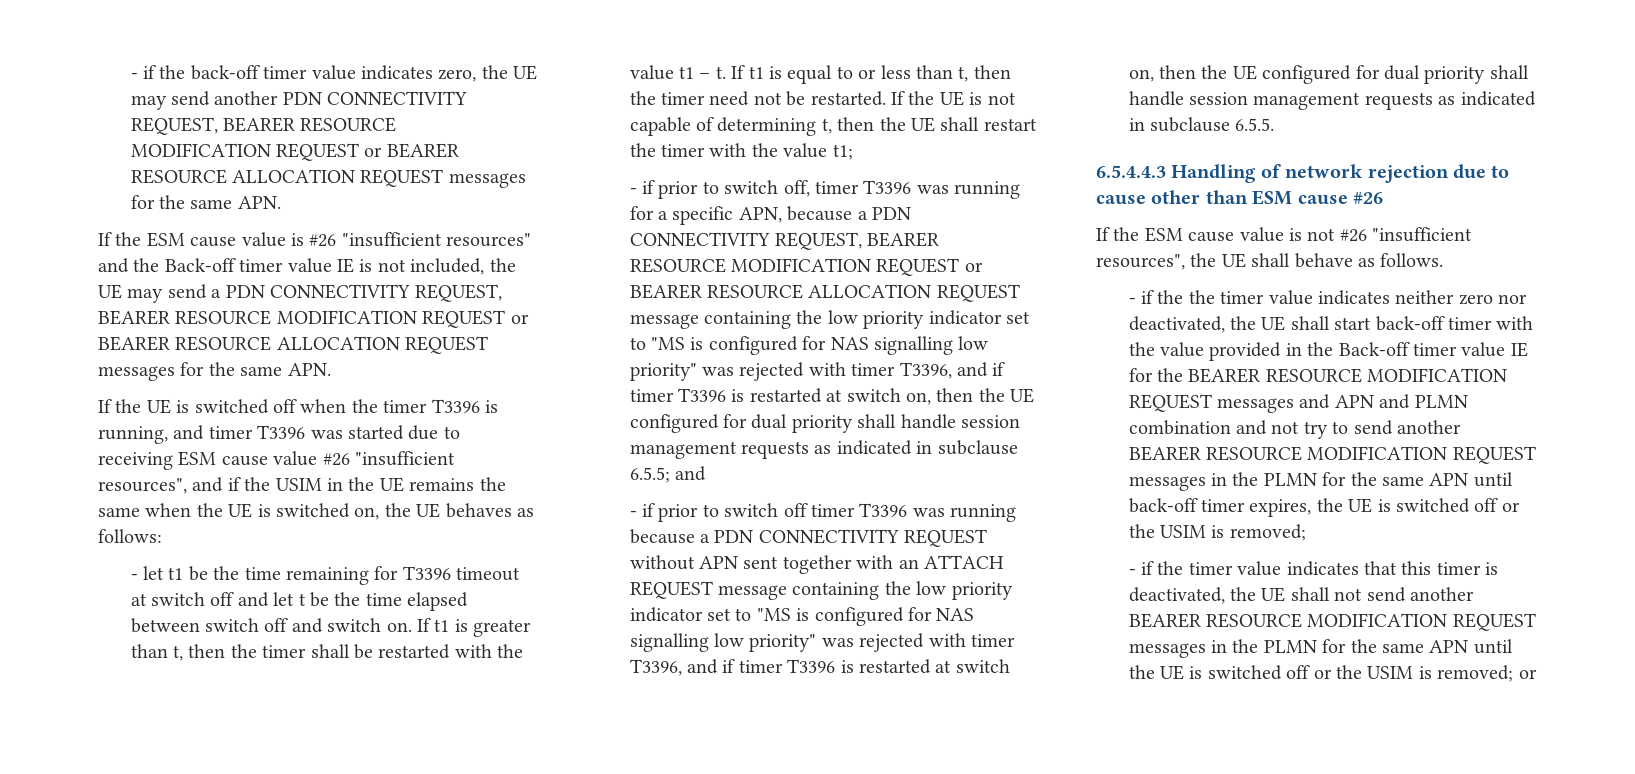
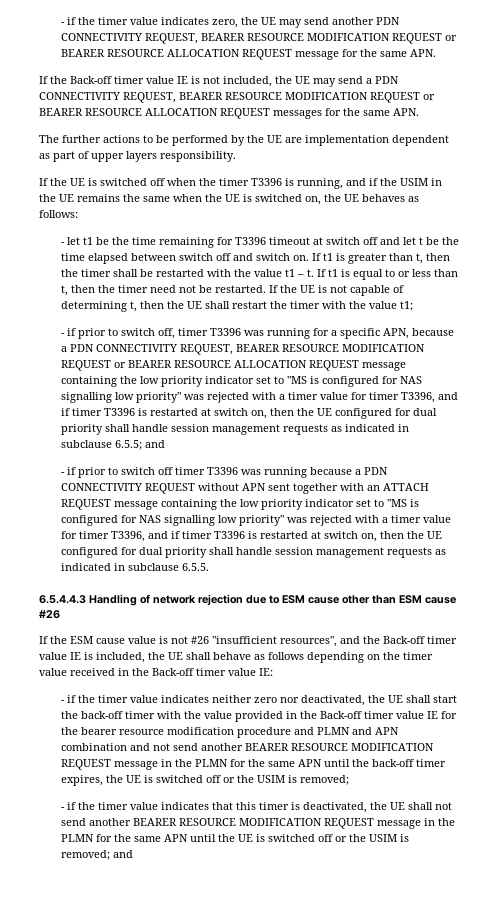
[130,65,260,80] - if the back-off -> [60,17,95,25] - if the
[448,173,526,188] [130,195,281,209] [98,232,532,247] [98,258,160,273] messages for the same APN. // If the ESM cause value is #26 "insufficient resources" and the -> [294,49,436,60] [39,76,67,84] message for the same APN. // If the
(331, 369) none -> [39,135,449,146] [39,151,236,162] // The further actions to be performed by the UE are implementation dependent as part of upper layers responsibility.
[208,425,460,440] [98,451,455,470] [98,477,224,494] timer T3396 was started due to receiving ESM cause value #26 "insufficient resources", and -> (366, 182) none
(846, 369) none -> [278,392,367,400] a timer value for
(966, 640) none -> [381,515,451,523] [60,531,77,539] a timer value for
(1510, 171) none -> [282,595,305,604] ESM
(1185, 262) none -> [340,636,457,644] [39,652,145,663] and the Back-off timer value IE is included,
[1380,253,1444,267] [1128,290,1215,304] follows. // - if the the -> [268,652,433,663] [39,668,273,676] [60,695,95,703] follows depending on the timer value received in the Back-off timer value IE: // - if the
(1372, 323) none -> [60,711,78,719] the
[1188,368,1508,383] [1128,394,1468,413] BEARER RESOURCE MODIFICATION REQUEST messages and APN and PLMN -> [80,727,399,738] bearer resource modification procedure and PLMN and APN
[1303,420,1461,439] [1128,446,1536,464] [1128,472,1513,491] try to send another BEARER RESOURCE MODIFICATION REQUEST messages in the PLMN for the same APN until -> [172,743,434,751] [60,759,369,770] send another BEARER RESOURCE MODIFICATION REQUEST message in the PLMN for the same APN until the
[1128,643,1206,658] messages -> [376,820,421,829] message
[1518,669,1537,679] or -> [112,850,133,858] and

